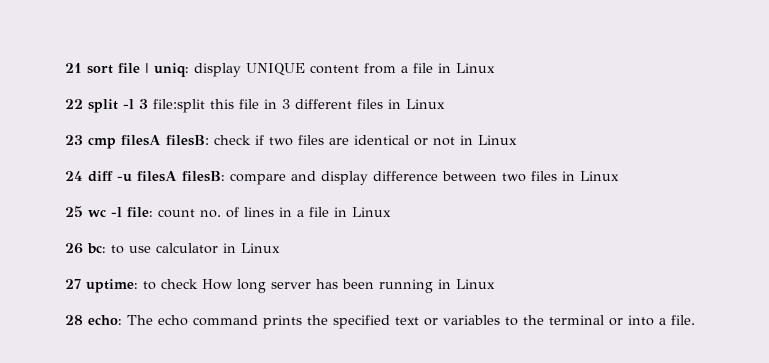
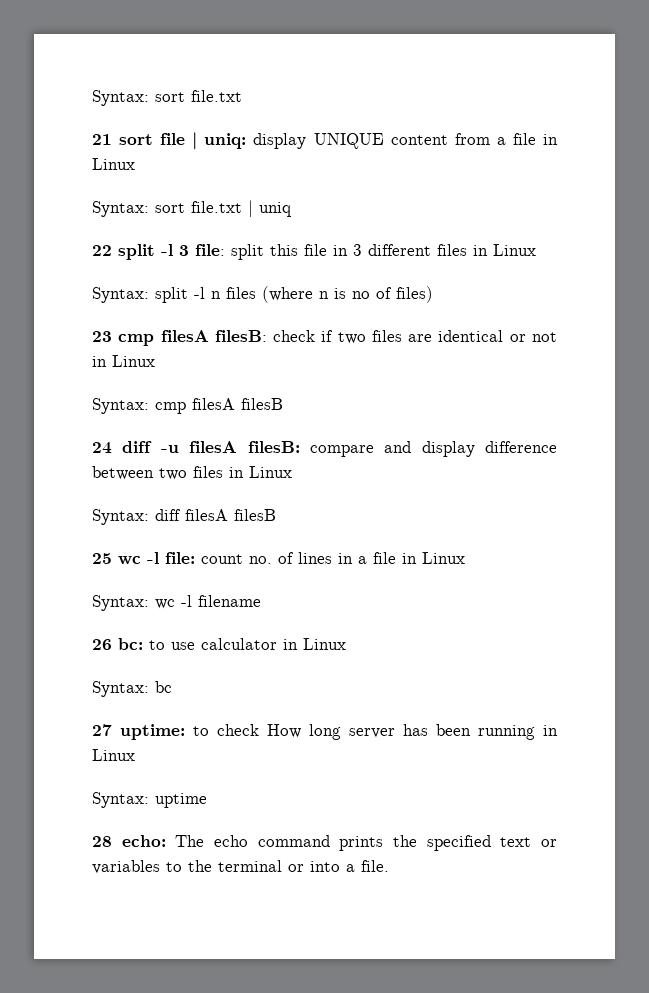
(65, 68) none -> [92,90,242,106] Syntax: sort file.txt //
(495, 68) none -> [92,200,291,218] // Syntax: sort file.txt | uniq
[153,99,205,113] file:split -> [195,244,264,260] file: split
(445, 104) none -> [92,286,433,303] // Syntax: split -l n files (where n is no of files)
(517, 140) none -> [92,398,283,414] // Syntax: cmp filesA filesB
(619, 176) none -> [92,509,276,525] // Syntax: diff filesA filesB
(391, 212) none -> [92,595,261,611] // Syntax: wc -l filename
(280, 248) none -> [92,681,172,697] // Syntax: bc
(495, 284) none -> [92,792,207,808] // Syntax: uptime

